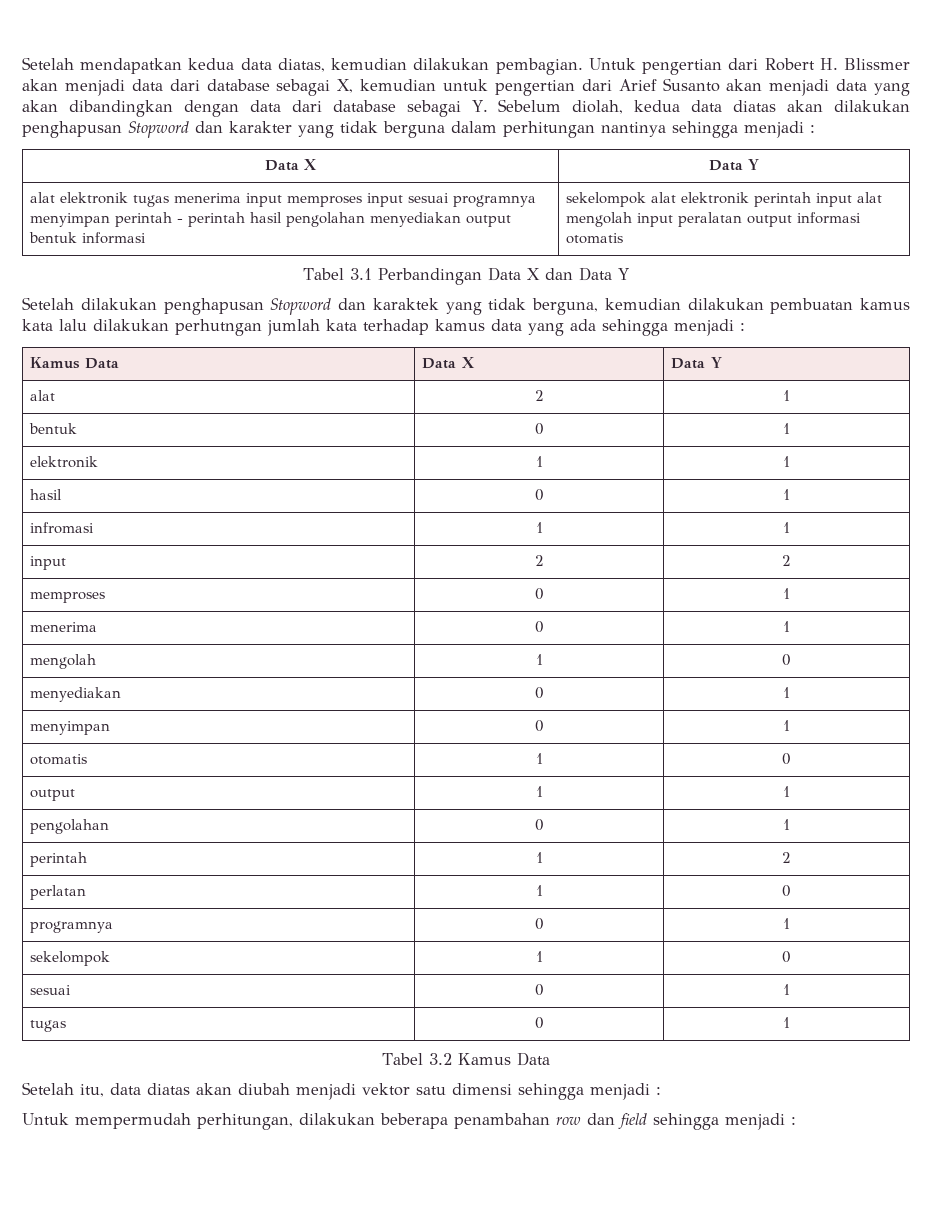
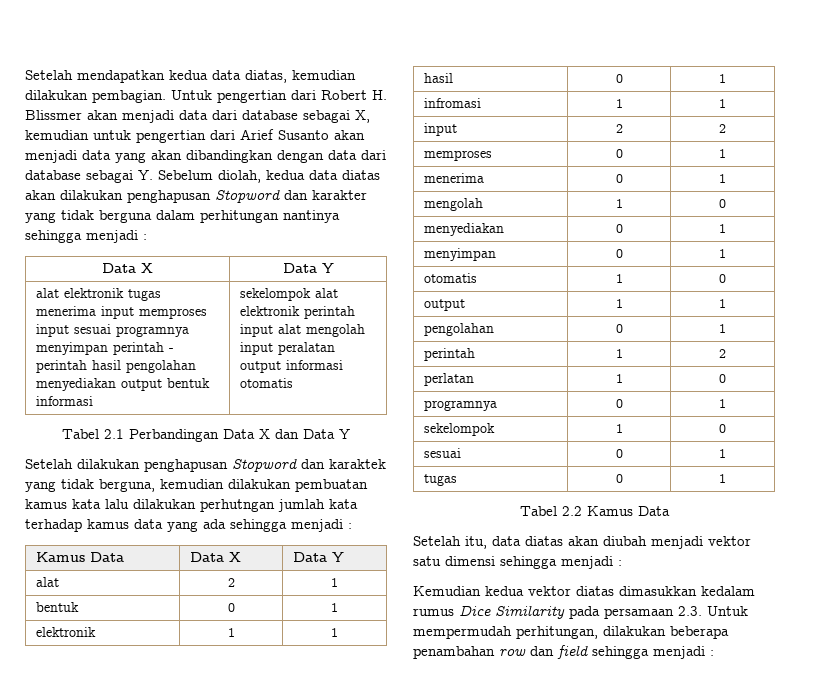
[349,268,372,280] 3.1 -> [104,429,124,439] 2.1
[428,1053,452,1065] 3.2 -> [561,506,582,516] 2.2
(661, 1091) none -> [413,586,755,596] [413,605,702,619] Kemudian kedua vektor diatas dimasukkan kedalam rumus Dice Similarity pada persamaan 2.3.

